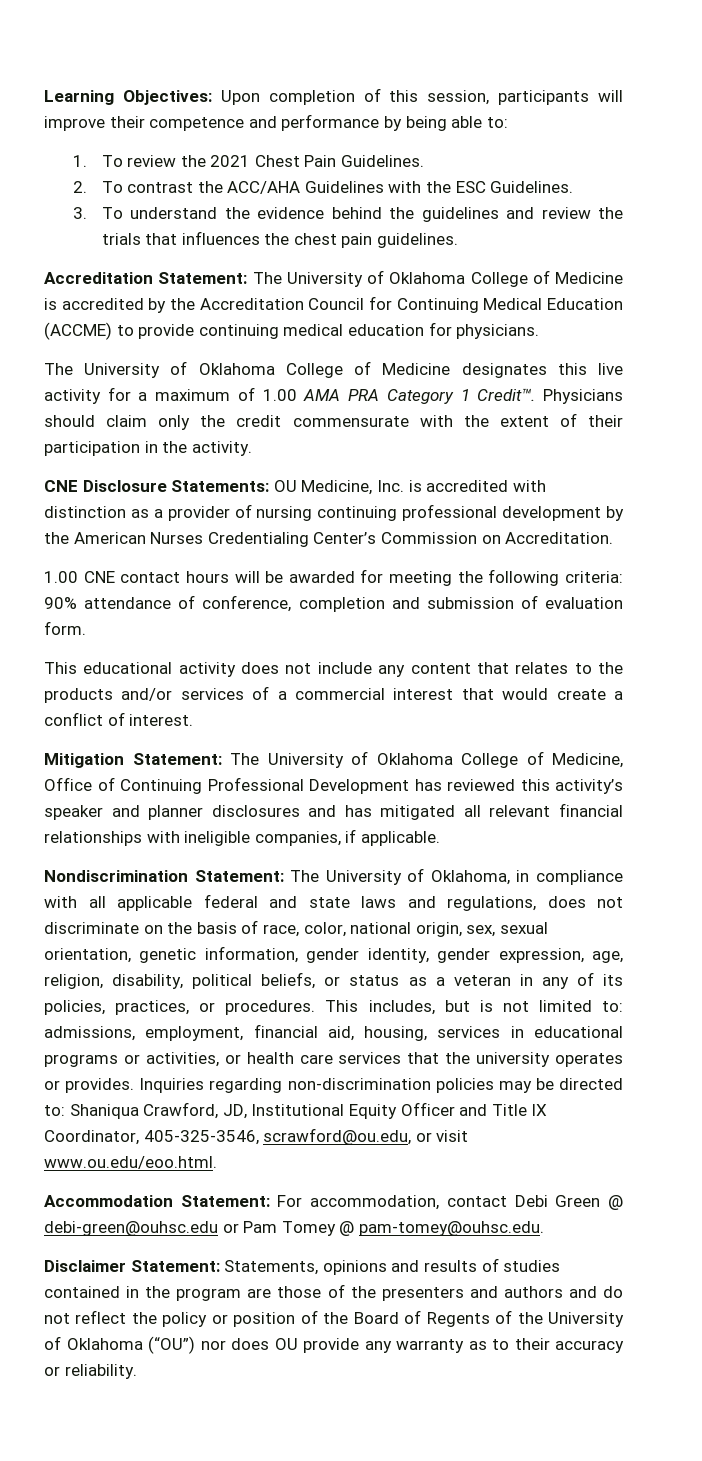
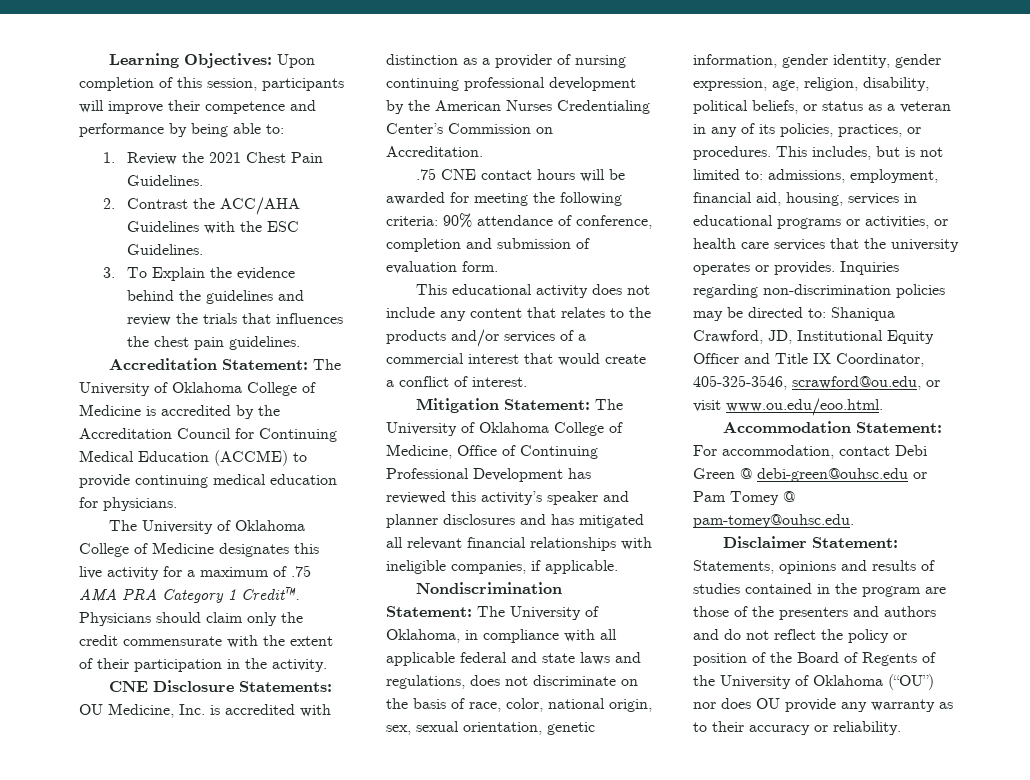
[101,155,177,167] To review -> [127,152,178,165] Review
[101,181,194,193] To contrast -> [127,198,189,209] Contrast
[130,207,218,219] understand -> [152,267,206,281] Explain
[262,389,297,401] 1.00 -> [291,565,311,577] .75
[44,571,78,583] 1.00 -> [416,168,437,180] .75

